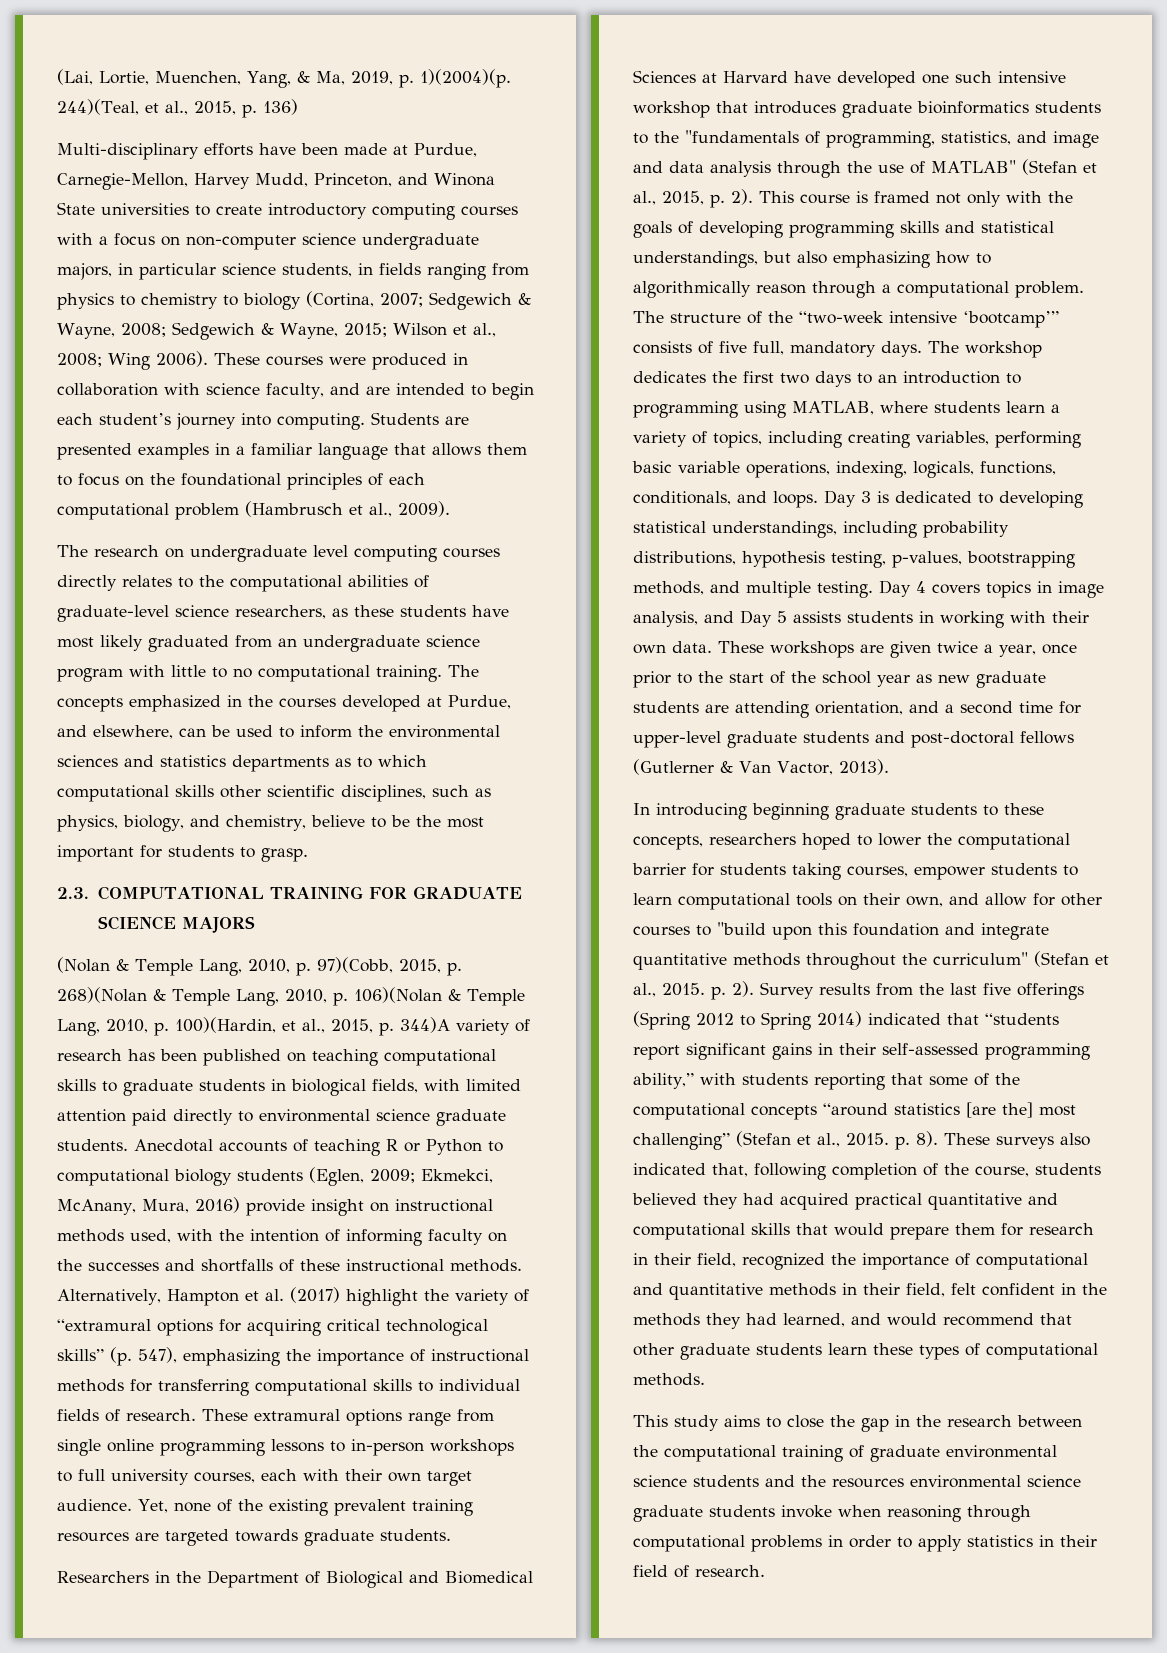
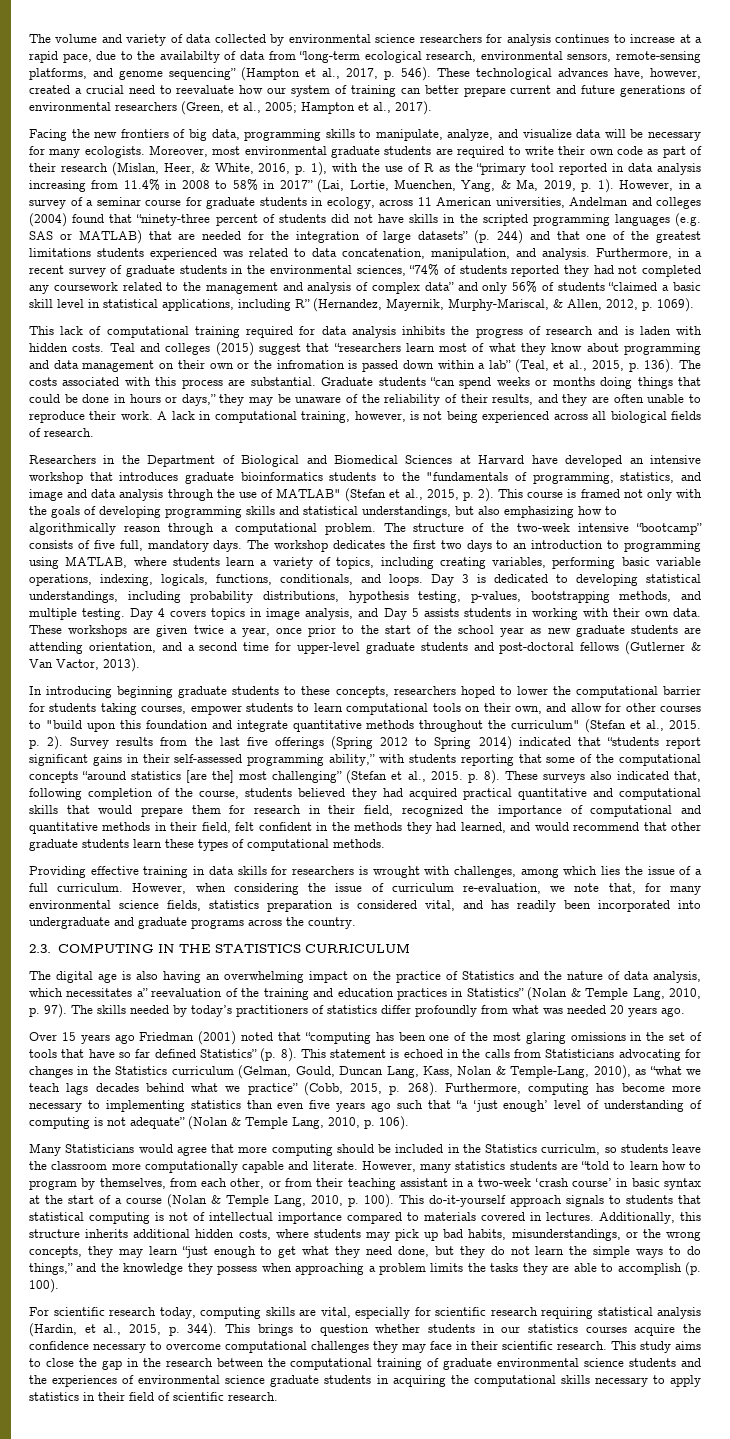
(57, 77) none -> [29,34,703,46] [29,51,701,63] [29,67,701,81] [29,85,703,97] [29,101,432,115] [29,129,701,141] [29,145,703,158] [29,162,702,176] [29,179,313,192] The volume and variety of data collected by environmental science researchers for analysis continues to increase at a rapid pace, due to the availabilty of data from “long-term ecological research, environmental sensors, remote-sensing platforms, and genome sequencing” (Hampton et al., 2017, p. 546). These technological advances have, however, created a crucial need to reevaluate how our system of training can better prepare current and future generations of environmental researchers (Green, et al., 2005; Hampton et al., 2017). // Facing the new frontiers of big data, programming skills to manipulate, analyze, and visualize data will be necessary for many ecologists. Moreover, most environmental graduate students are required to write their own code as part of their research (Mislan, Heer, & White, 2016, p. 1), with the use of R as the “primary tool reported in data analysis increasing from 11.4% in 2008 to 58% in 2017”
[419,69,511,88] [57,99,298,118] [57,143,477,160] [57,173,495,190] [57,202,518,220] [57,233,479,250] [57,263,529,280] [57,291,531,310] [57,322,496,340] [57,351,468,370] [57,383,534,400] [57,412,469,430] [57,443,527,460] [57,473,425,490] [57,501,450,520] [57,545,500,562] [57,575,429,592] [57,605,509,622] [57,635,480,652] [57,665,479,682] [57,695,511,712] [57,725,500,739] [57,755,427,772] [57,785,491,802] [57,815,484,832] [57,845,308,862] [57,886,522,900] [97,916,255,933] [57,957,462,976] [57,987,525,1006] [57,1017,530,1036] [57,1049,496,1066] [57,1079,521,1096] [57,1109,506,1126] [57,1139,503,1156] [57,1167,493,1186] [57,1197,493,1216] [57,1229,507,1246] [57,1259,522,1272] [57,1287,529,1306] [57,1319,488,1336] [57,1347,529,1366] [57,1379,520,1396] [57,1409,494,1426] [57,1439,514,1456] [57,1469,472,1486] [57,1499,473,1516] [57,1529,451,1546] 1)(2004)(p. 244)(Teal, et al., 2015, p. 136) // Multi-disciplinary efforts have been made at Purdue, Carnegie-Mellon, Harvey Mudd, Princeton, and Winona State universities to create introductory computing courses with a focus on non-computer science undergraduate majors, in particular science students, in fields ranging from physics to chemistry to biology (Cortina, 2007; Sedgewich & Wayne, 2008; Sedgewich & Wayne, 2015; Wilson et al., 2008; Wing 2006). These courses were produced in collaboration with science faculty, and are intended to begin each student’s journey into computing. Students are presented examples in a familiar language that allows them to focus on the foundational principles of each computational problem (Hambrusch et al., 2009). // The research on undergraduate level computing courses directly relates to the computational abilities of graduate-level science researchers, as these students have most likely graduated from an undergraduate science program with little to no computational training. The concepts emphasized in the courses developed at Purdue, and elsewhere, can be used to inform the environmental sciences and statistics departments as to which computational skills other scientific disciplines, such as physics, biology, and chemistry, believe to be the most important for students to grasp. // 2.3. COMPUTATIONAL TRAINING FOR GRADUATE SCIENCE MAJORS // (Nolan & Temple Lang, 2010, p. 97)(Cobb, 2015, p. 268)(Nolan & Temple Lang, 2010, p. 106)(Nolan & Temple Lang, 2010, p. 100)(Hardin, et al., 2015, p. 344)A variety of research has been published on teaching computational skills to graduate students in biological fields, with limited attention paid directly to environmental science graduate students. Anecdotal accounts of teaching R or Python to computational biology students (Eglen, 2009; Ekmekci, McAnany, Mura, 2016) provide insight on instructional methods used, with the intention of informing faculty on the successes and shortfalls of these instructional methods. Alternatively, Hampton et al. (2017) highlight the variety of “extramural options for acquiring critical technological skills” (p. 547), emphasizing the importance of instructional methods for transferring computational skills to individual fields of research. These extramural options range from single online programming lessons to in-person workshops to full university courses, each with their own target audience. Yet, none of the existing prevalent training resources are targeted towards graduate students. -> [597,179,703,193] [29,197,701,209] [29,213,701,227] [29,230,702,244] [29,248,702,260] [29,264,701,277] [29,281,702,294] [29,298,694,312] [29,326,703,338] [29,342,701,356] [29,359,701,373] [29,377,701,389] [29,394,701,406] [29,411,701,423] [29,428,94,437] 1). However, in a survey of a seminar course for graduate students in ecology, across 11 American universities, Andelman and colleges (2004) found that “ninety-three percent of students did not have skills in the scripted programming languages (e.g. SAS or MATLAB) that are needed for the integration of large datasets” (p. 244) and that one of the greatest limitations students experienced was related to data concatenation, manipulation, and analysis. Furthermore, in a recent survey of graduate students in the environmental sciences, “74% of students reported they had not completed any coursework related to the management and analysis of complex data” and only 56% of students “claimed a basic skill level in statistical applications, including R” (Hernandez, Mayernik, Murphy-Mariscal, & Allen, 2012, p. 1069). // This lack of computational training required for data analysis inhibits the progress of research and is laden with hidden costs. Teal and colleges (2015) suggest that “researchers learn most of what they know about programming and data management on their own or the infromation is passed down within a lab” (Teal, et al., 2015, p. 136). The costs associated with this process are substantial. Graduate students “can spend weeks or months doing things that could be done in hours or days,” they may be unaware of the reliability of their results, and they are often unable to reproduce their work. A lack in computational training, however, is not being experienced across all biological fields of research.
[922,71,992,84] one such -> [629,458,644,464] an
[799,311,1059,328] “two-week intensive ‘bootcamp’” -> [517,523,702,535] two-week intensive “bootcamp”
(705, 1379) none -> [29,866,702,878] [29,883,701,895] [29,900,701,912] [29,917,356,929] [29,943,410,953] [29,971,701,983] [29,987,701,1001] [29,1004,685,1018] [29,1031,703,1045] [29,1048,701,1062] [29,1065,701,1079] [29,1082,701,1096] [29,1100,702,1112] [29,1116,409,1130] [29,1143,701,1156] [29,1161,701,1173] [29,1178,702,1190] [29,1194,701,1208] [29,1212,701,1224] [29,1229,701,1241] [29,1246,702,1258] [29,1262,702,1276] [29,1279,59,1293] [29,1307,701,1319] [29,1323,701,1337] [29,1341,607,1353] Providing effective training in data skills for researchers is wrought with challenges, among which lies the issue of a full curriculum. However, when considering the issue of curriculum re-evaluation, we note that, for many environmental science fields, statistics preparation is considered vital, and has readily been incorporated into undergraduate and graduate programs across the country. // 2.3. COMPUTING IN THE STATISTICS CURRICULUM // The digital age is also having an overwhelming impact on the practice of Statistics and the nature of data analysis, which necessitates a” reevaluation of the training and education practices in Statistics” (Nolan & Temple Lang, 2010, p. 97). The skills needed by today’s practitioners of statistics differ profoundly from what was needed 20 years ago. // Over 15 years ago Friedman (2001) noted that “computing has been one of the most glaring omissions in the set of tools that have so far defined Statistics” (p. 8). This statement is echoed in the calls from Statisticians advocating for changes in the Statistics curriculum (Gelman, Gould, Duncan Lang, Kass, Nolan & Temple-Lang, 2010), as “what we teach lags decades behind what we practice” (Cobb, 2015, p. 268). Furthermore, computing has become more necessary to implementing statistics than even five years ago such that “a ‘just enough’ level of understanding of computing is not adequate” (Nolan & Temple Lang, 2010, p. 106). // Many Statisticians would agree that more computing should be included in the Statistics curriculm, so students leave the classroom more computationally capable and literate. However, many statistics students are “told to learn how to program by themselves, from each other, or from their teaching assistant in a two-week ‘crash course’ in basic syntax at the start of a course (Nolan & Temple Lang, 2010, p. 100). This do-it-yourself approach signals to students that statistical computing is not of intellectual importance compared to materials covered in lectures. Additionally, this structure inherits additional hidden costs, where students may pick up bad habits, misunderstandings, or the wrong concepts, they may learn “just enough to get what they need done, but they do not learn the simple ways to do things,” and the knowledge they possess when approaching a problem limits the tasks they are able to accomplish (p. 100). // For scientific research today, computing skills are vital, especially for scientific research requiring statistical analysis (Hardin, et al., 2015, p. 344). This brings to question whether students in our statistics courses acquire the confidence necessary to overcome computational challenges they may face in their scientific research.
[832,1478,904,1488] resources -> [52,1375,135,1387] experiences of
[781,1505,1031,1522] [633,1535,891,1552] invoke when reasoning through computational problems in order -> [376,1375,648,1387] in acquiring the computational skills necessary
(689, 1571) none -> [173,1392,224,1401] scientific

